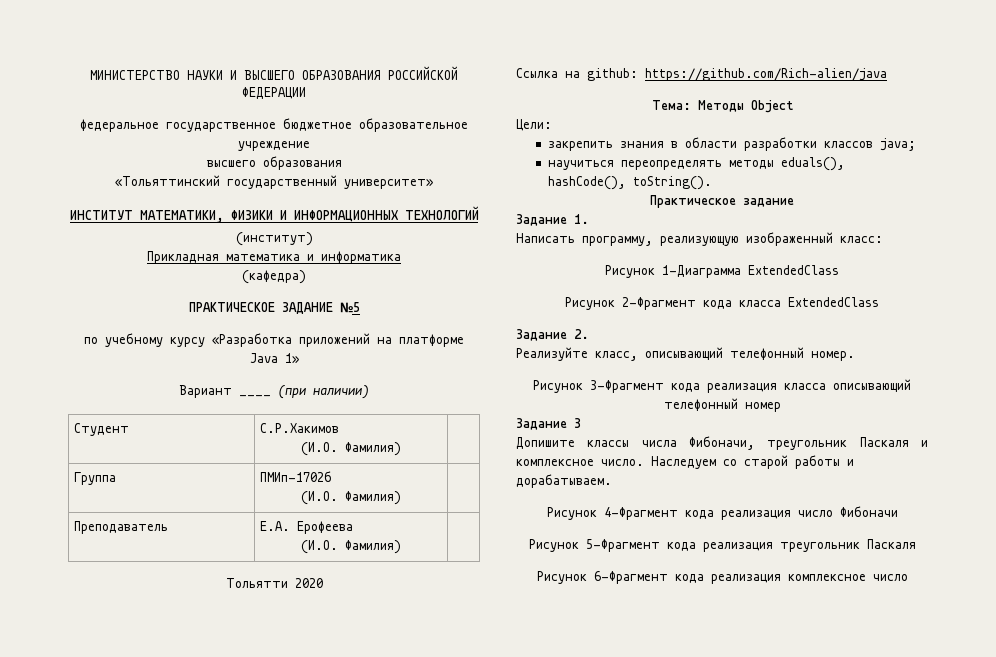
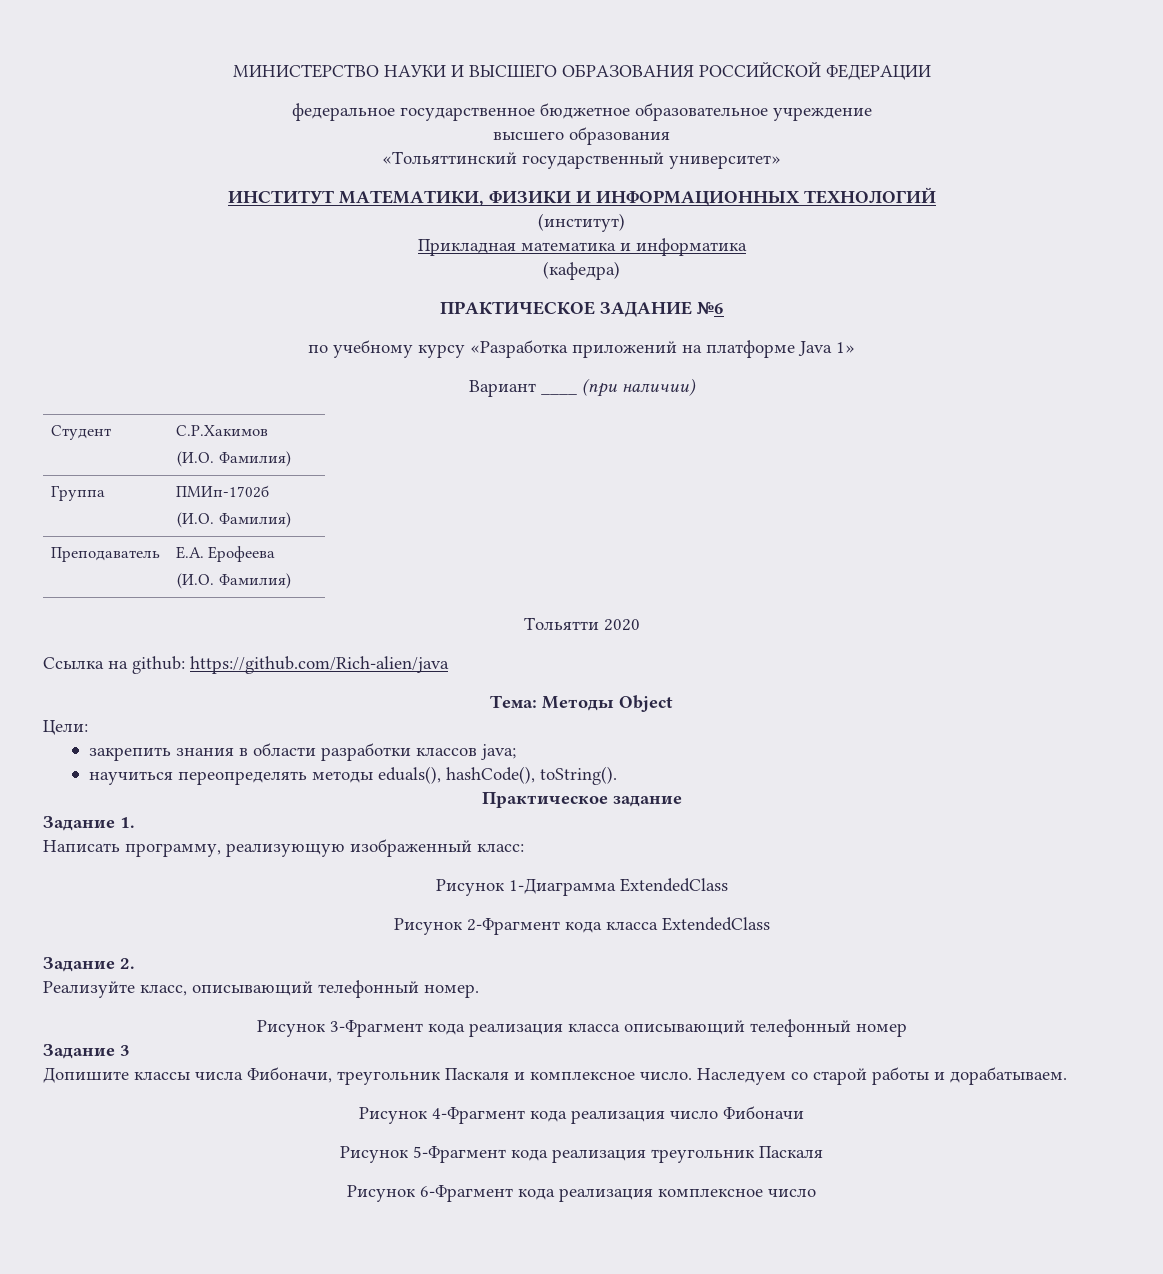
[339,302,360,313] №5 -> [695,302,724,314] №6

